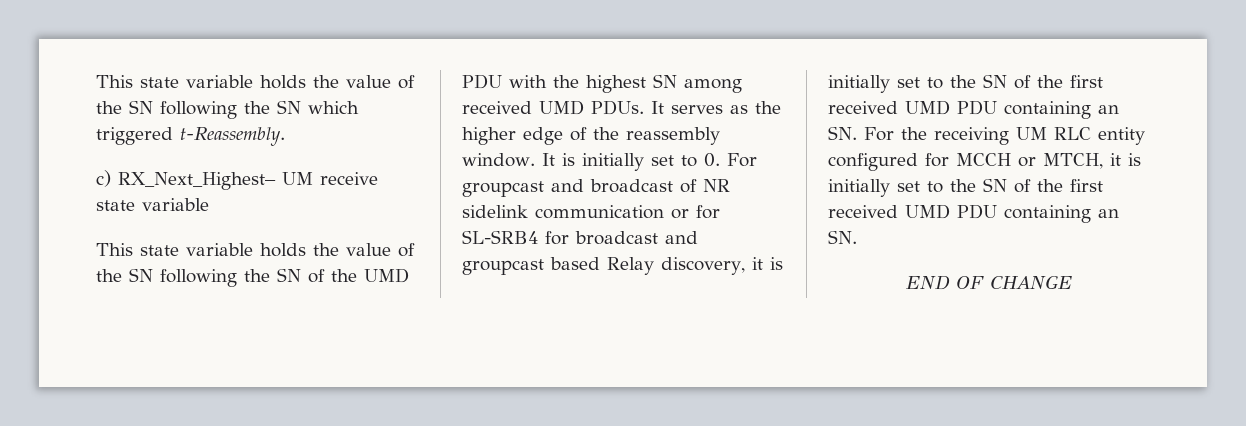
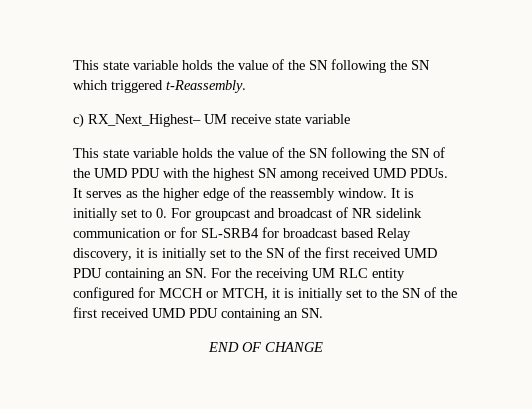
[665,231,698,244] [462,259,544,275] and groupcast -> (337, 233) none

